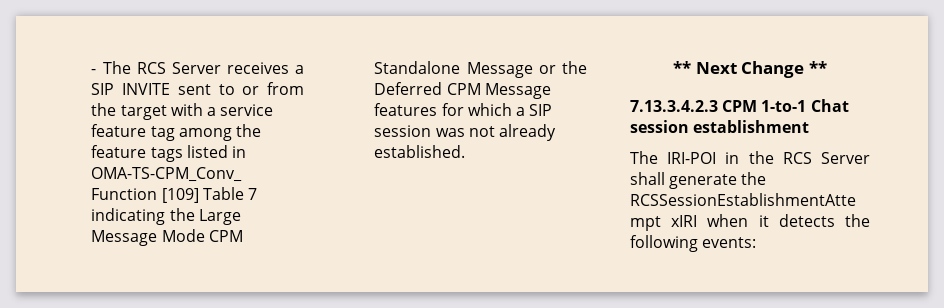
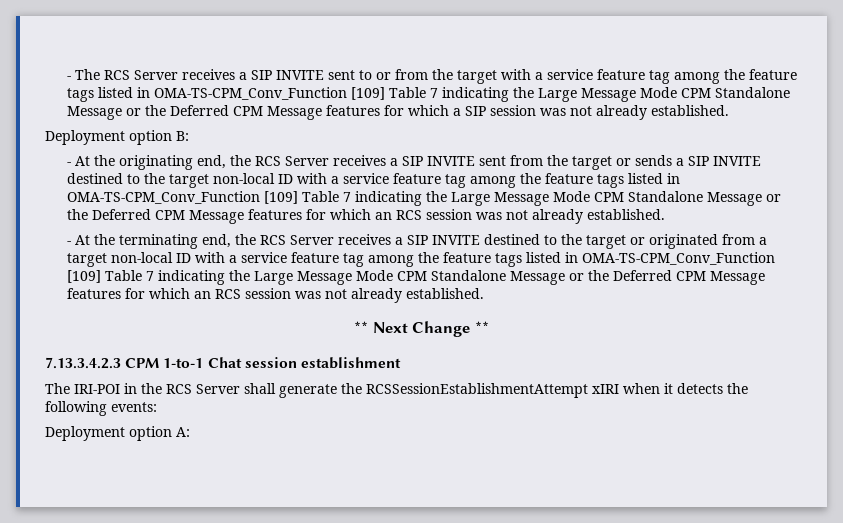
(466, 151) none -> [45,130,189,145] [66,155,761,170] [66,173,680,188] [66,191,781,206] [66,209,665,224] [66,234,767,249] [66,252,775,267] [66,270,765,285] [66,288,484,303] // Deployment option B: // - At the originating end, the RCS Server receives a SIP INVITE sent from the target or sends a SIP INVITE destined to the target non-local ID with a service feature tag among the feature tags listed in OMA-TS-CPM_Conv_Function [109] Table 7 indicating the Large Message Mode CPM Standalone Message or the Deferred CPM Message features for which an RCS session was not already established. // - At the terminating end, the RCS Server receives a SIP INVITE destined to the target or originated from a target non-local ID with a service feature tag among the feature tags listed in OMA-TS-CPM_Conv_Function [109] Table 7 indicating the Large Message Mode CPM Standalone Message or the Deferred CPM Message features for which an RCS session was not already established.
(757, 242) none -> [45,426,190,441] // Deployment option A:

